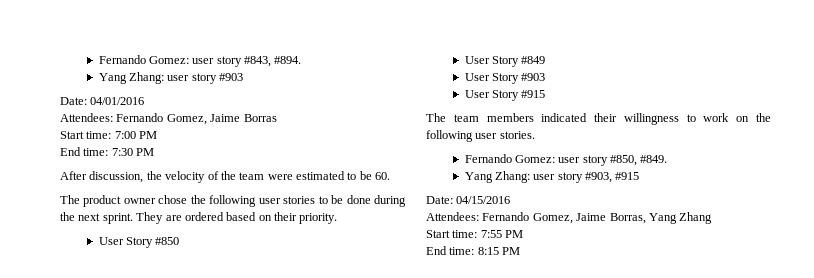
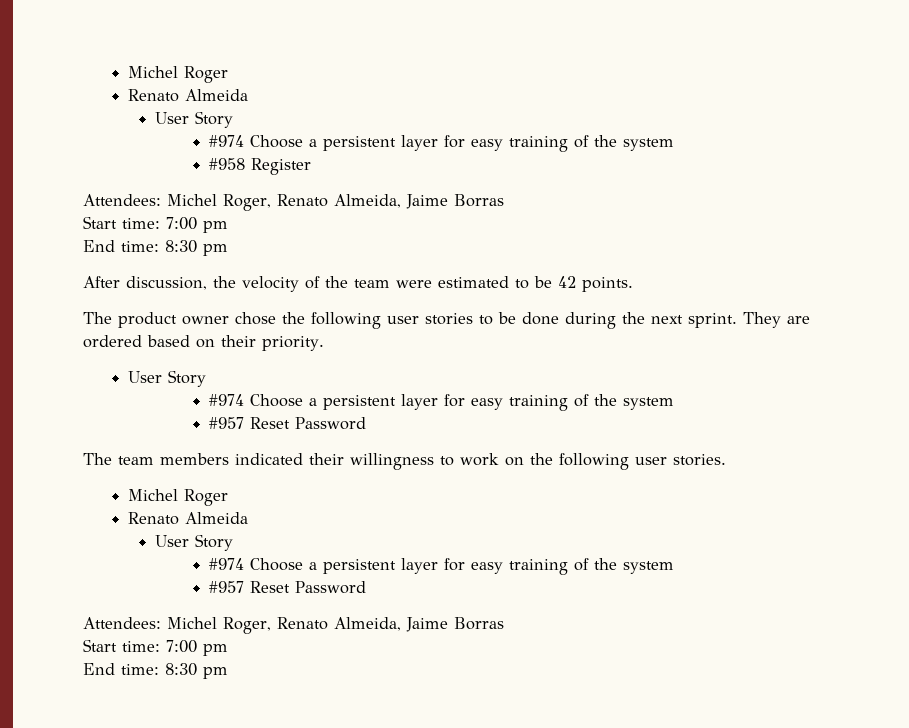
[98,55,302,67] [98,72,244,84] [60,97,145,105] [60,113,277,125] [60,131,158,139] [60,147,155,156] Fernando Gomez: user story #843, #894. // Yang Zhang: user story #903 // Date: 04/01/2016 // Attendees: Fernando Gomez, Jaime Borras // Start time: 7:00 PM // End time: 7:30 PM -> [128,66,229,83] [128,89,249,102] [155,111,234,128] [209,135,675,152] [209,158,312,175] [83,194,504,211] [83,216,228,233] [83,240,228,256] Michel Roger // Renato Almeida // User Story // #974 Choose a persistent layer for easy training of the system // #958 Register // Attendees: Michel Roger, Renato Almeida, Jaime Borras // Start time: 7:00 pm // End time: 8:30 pm
[375,172,391,180] 60. -> [558,276,633,292] 42 points.
[155,237,180,245] [464,56,546,67] [464,73,546,84] [464,90,546,101] #850 // User Story #849 // User Story #903 // User Story #915 -> [209,394,675,411] [209,417,367,430] // #974 Choose a persistent layer for easy training of the system // #957 Reset Password
[464,154,668,166] [464,171,640,183] [426,196,511,204] [426,212,713,224] [426,230,524,238] [426,246,521,255] Fernando Gomez: user story #850, #849. // Yang Zhang: user story #903, #915 // Date: 04/15/2016 // Attendees: Fernando Gomez, Jaime Borras, Yang Zhang // Start time: 7:55 PM // End time: 8:15 PM -> [128,489,229,506] [128,512,249,525] [155,534,234,551] [209,558,675,575] [209,581,367,594] [83,617,504,634] [83,639,228,656] [83,663,228,679] Michel Roger // Renato Almeida // User Story // #974 Choose a persistent layer for easy training of the system // #957 Reset Password // Attendees: Michel Roger, Renato Almeida, Jaime Borras // Start time: 7:00 pm // End time: 8:30 pm

